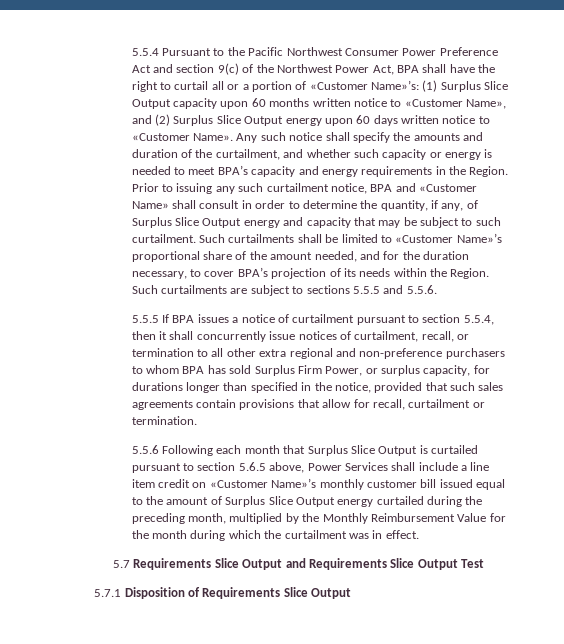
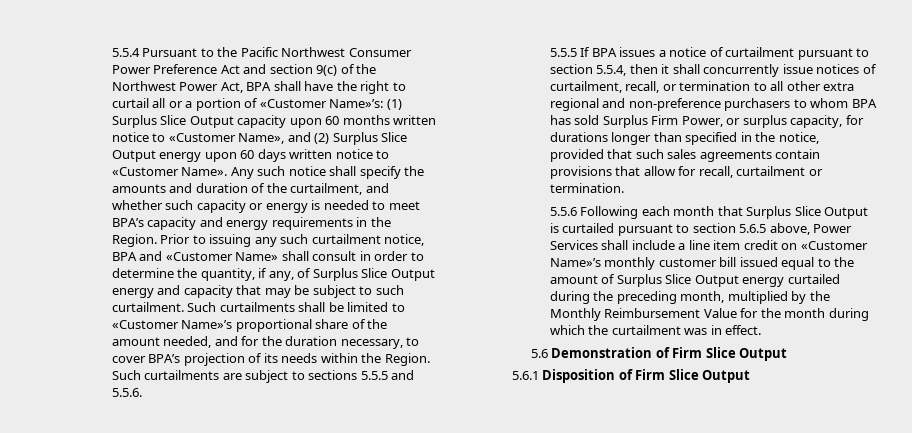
[113,558,485,570] [94,587,281,599] 5.7 Requirements Slice Output and Requirements Slice Output Test // 5.7.1 Disposition of Requirements -> [530,347,788,361] [511,369,666,383] 5.6 Demonstration of Firm Slice Output // 5.6.1 Disposition of Firm

